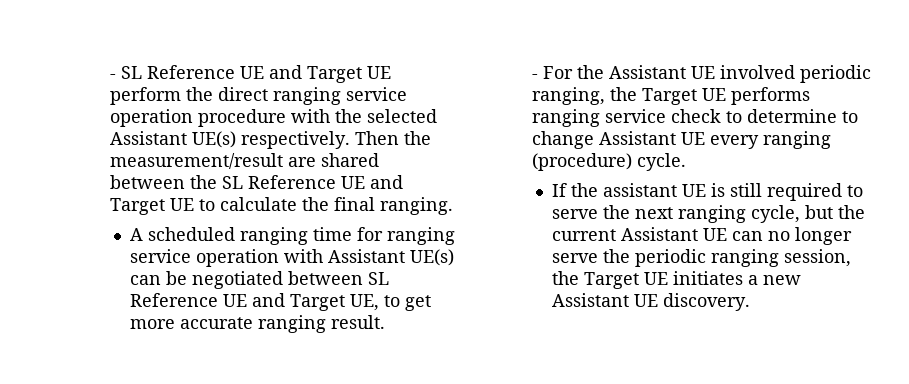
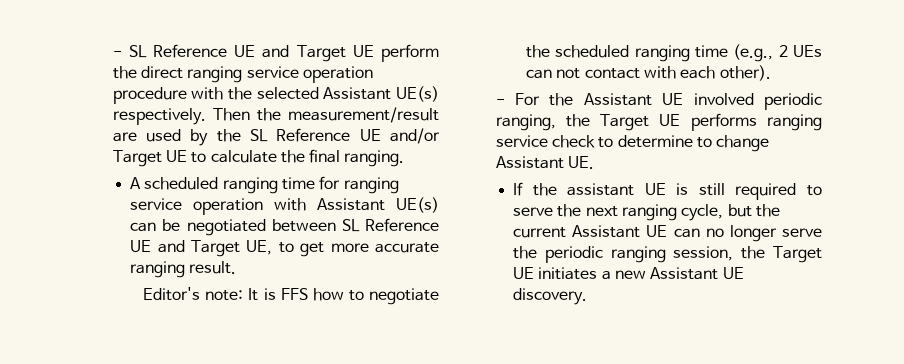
[320,153,379,167] [109,175,185,189] shared between -> [145,129,209,146] used by
[369,175,403,189] and -> [390,128,440,144] and/or
(385, 322) none -> [143,287,439,305] [526,44,822,62] [526,65,771,81] // Editor's note: It is FFS how to negotiate the scheduled ranging time (e.g., 2 UEs can not contact with each other).
[680,131,831,149] [531,153,686,171] UE every ranging (procedure) cycle. -> [567,156,594,169] UE.

